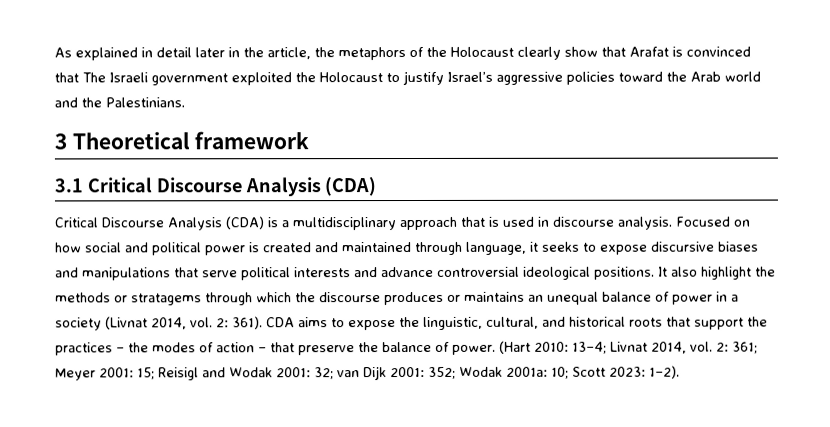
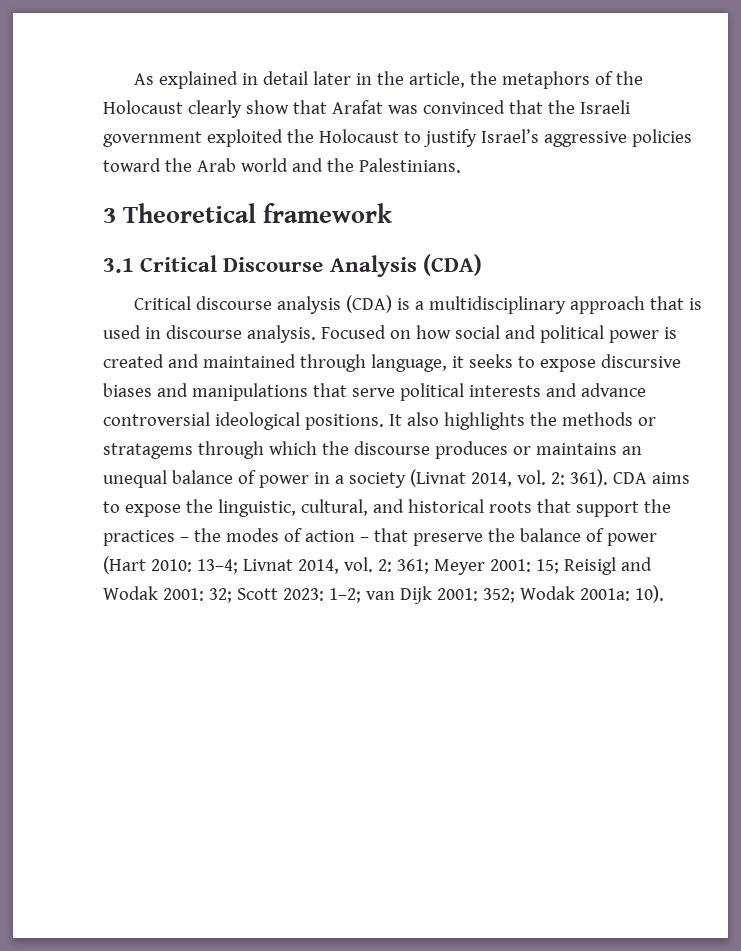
[672,46,683,57] is -> [387,105,418,114] was
[82,72,106,83] The -> [547,100,575,114] the
[102,217,223,231] Discourse Analysis -> [195,296,341,314] discourse analysis
[701,266,752,280] highlight -> [443,412,525,430] highlights
[452,344,496,355] power. -> [606,533,657,546] power
(334, 373) none -> [236,588,361,603] Scott 2023: 1–2;
[551,365,680,379] 10; Scott 2023: 1–2). -> [634,585,664,603] 10).

